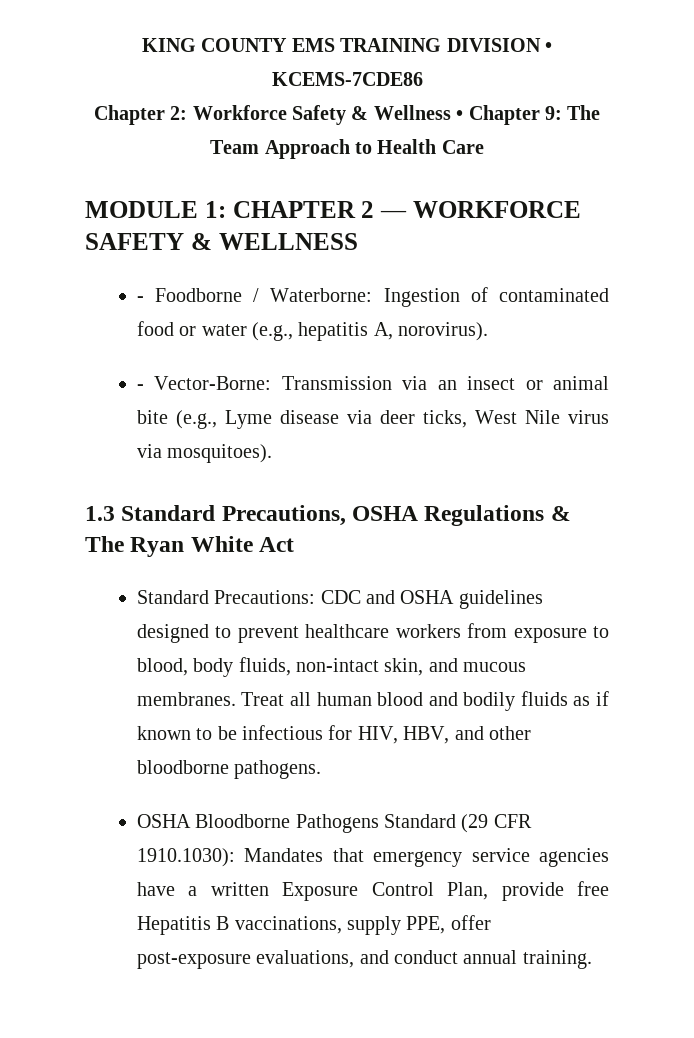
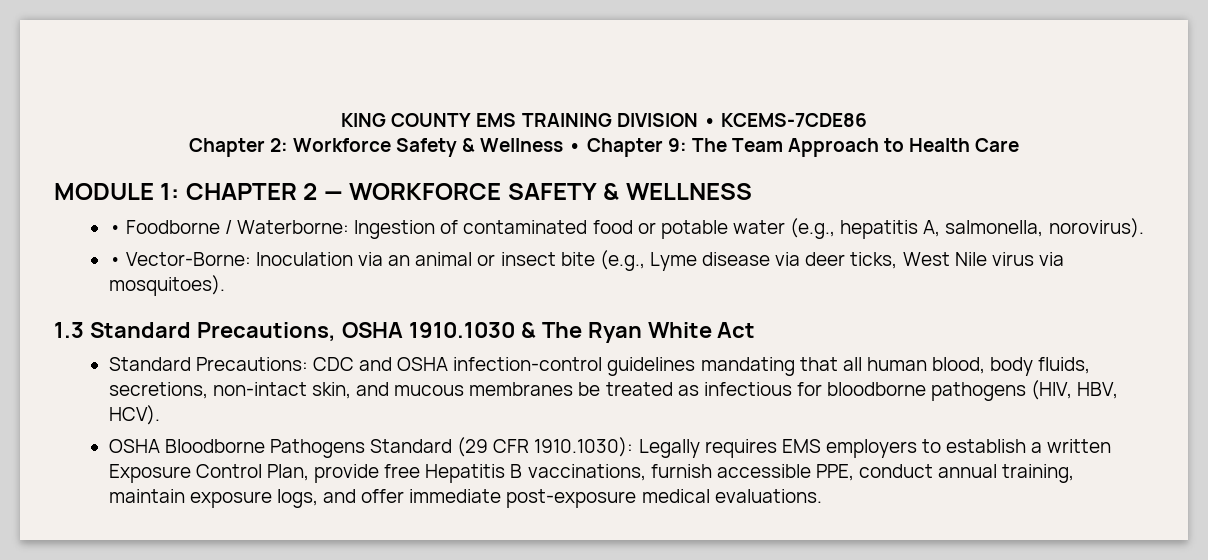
[136,296,144,302] - -> [108,225,121,234] •
(197, 331) none -> [660,220,728,239] potable
(393, 331) none -> [945,220,1044,237] salmonella,
[136,376,609,390] - Vector-Borne: Transmission via an insect or animal -> [108,252,556,266] • Vector-Borne: Inoculation via an animal or insect
[424,505,545,526] Regulations -> [408,322,515,338] 1910.1030
[458,590,543,609] [136,623,609,643] guidelines designed to prevent healthcare workers from exposure to -> [453,357,927,376] infection-control guidelines mandating that all human
(291, 666) none -> [108,382,208,399] secretions,
[136,691,609,711] [136,725,531,744] [136,760,322,779] membranes. Treat all human blood and bodily fluids as if known to be infectious for HIV, HBV, and other bloodborne pathogens. -> [469,380,1119,401] [108,405,160,425] membranes be treated as infectious for bloodborne pathogens (HIV, HBV, HCV).
[244,848,609,867] [136,882,175,896] Mandates that emergency service agencies have -> [638,439,1027,458] Legally requires EMS employers to establish
[346,915,491,935] [136,950,592,969] supply PPE, offer post-exposure evaluations, and conduct annual training. -> [650,464,1075,483] [108,489,822,508] furnish accessible PPE, conduct annual training, maintain exposure logs, and offer immediate post-exposure medical evaluations.

